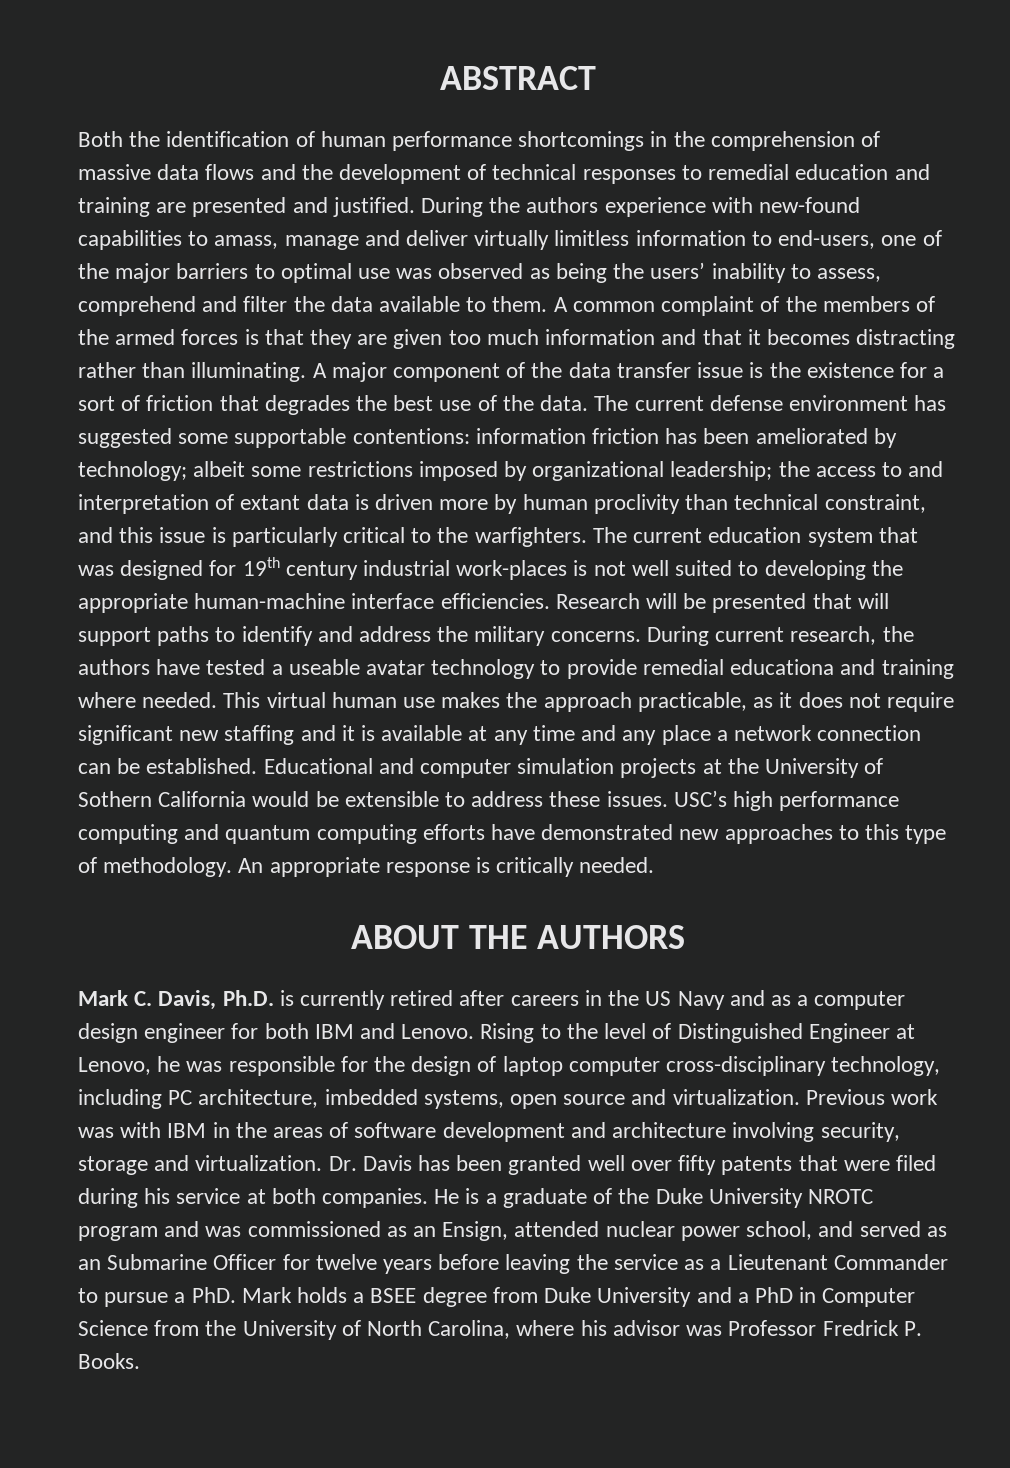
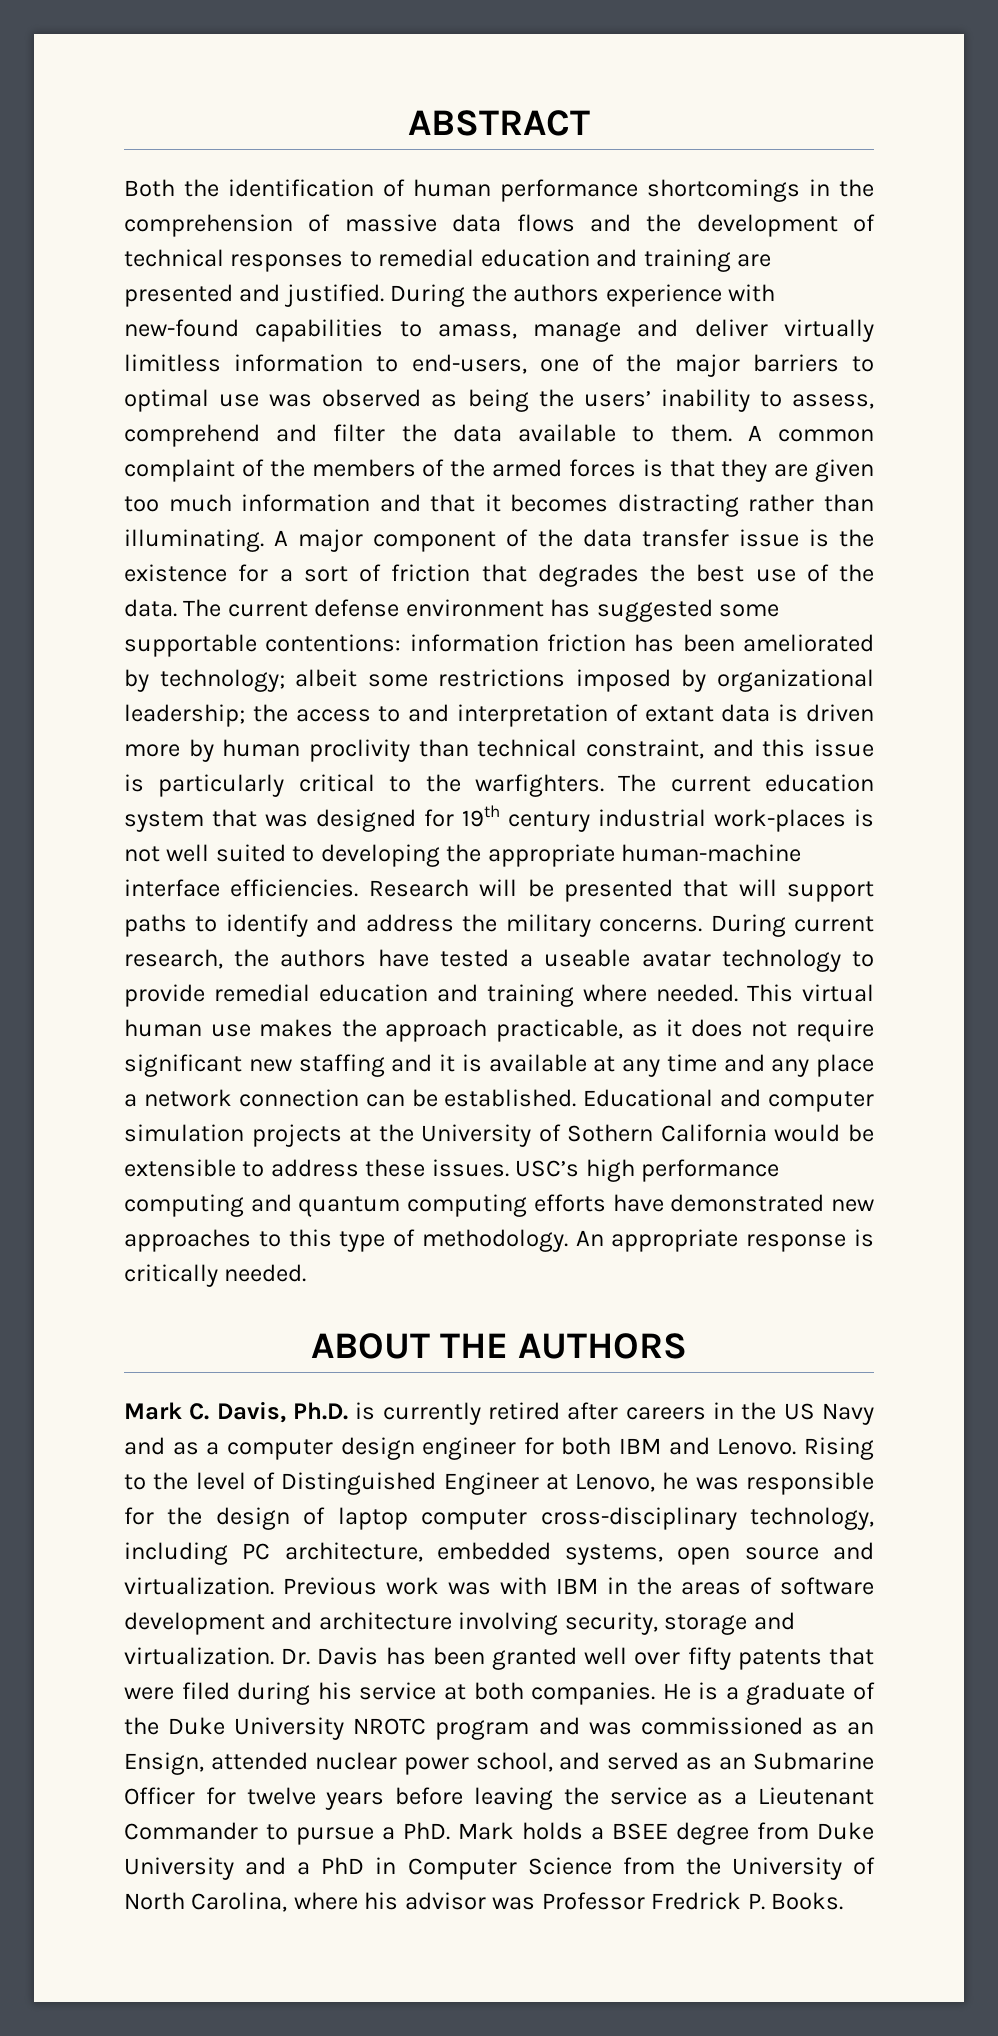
[730,659,835,675] educationa -> [319,984,428,1002] education
[324,1089,418,1105] imbedded -> [436,1542,551,1560] embedded

